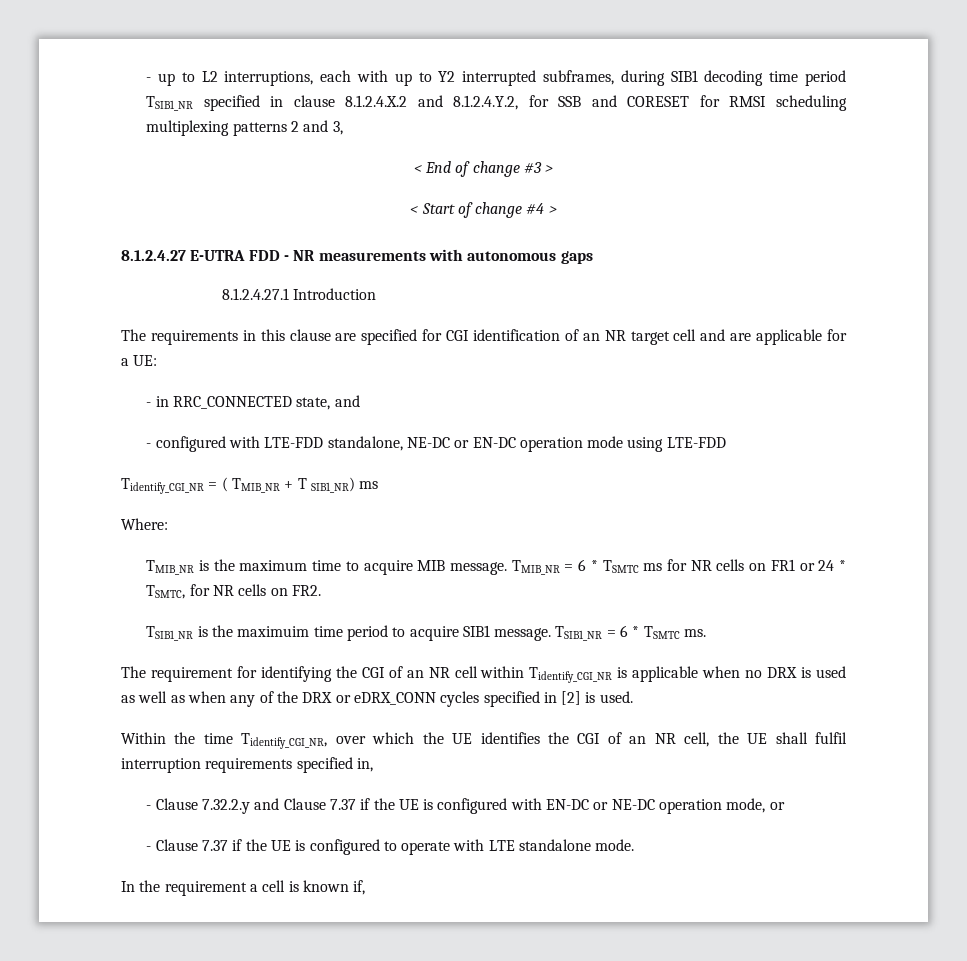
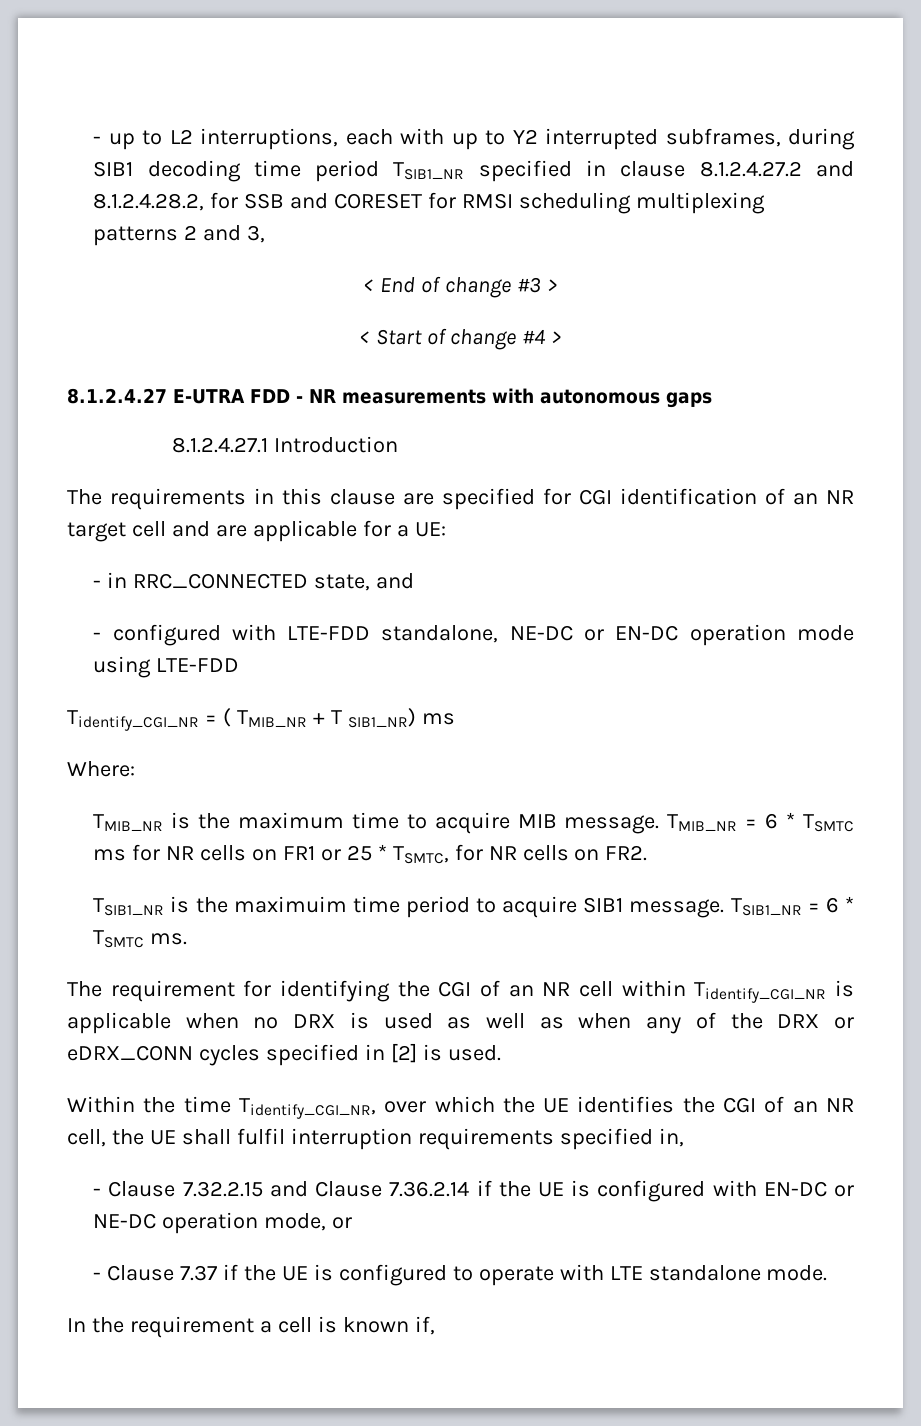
[345,95,519,110] 8.1.2.4.X.2 and 8.1.2.4.Y.2, -> [699,161,854,177] [93,193,205,211] 8.1.2.4.27.2 and 8.1.2.4.28.2,
[818,560,835,571] 24 -> [346,845,372,861] 25
[201,799,250,814] 7.32.2.y -> [182,1181,263,1197] 7.32.2.15
[329,799,356,810] 7.37 -> [389,1181,470,1197] 7.36.2.14

